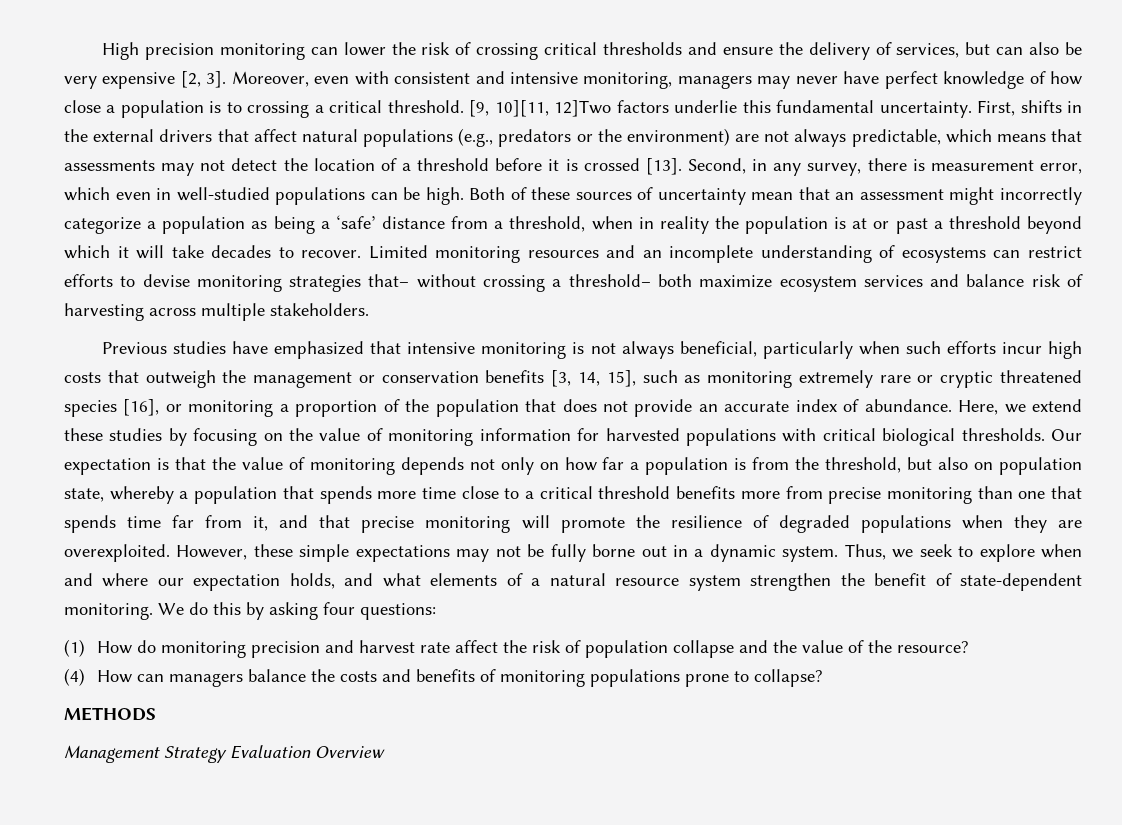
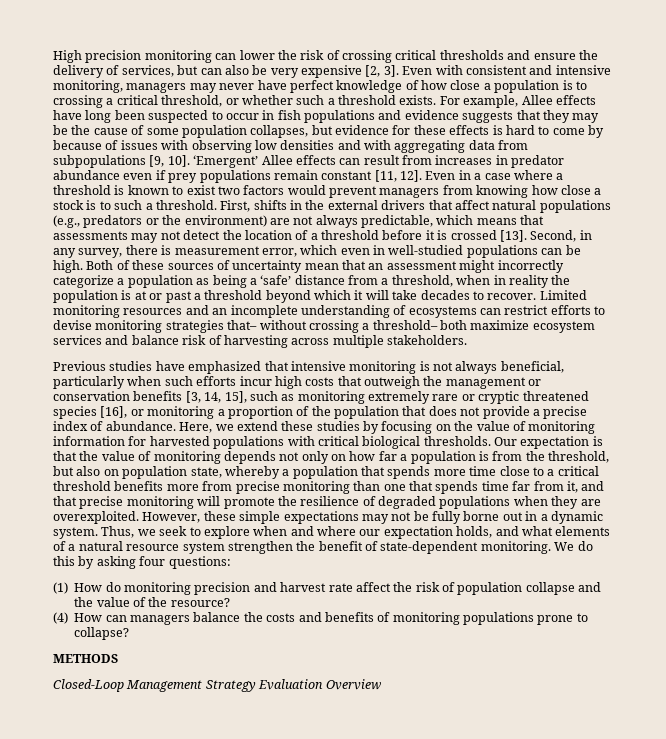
[231,71,350,87] Moreover, even -> [402,66,433,75] Even
[387,100,972,118] threshold. [9, 10][11, 12]Two factors underlie this fundamental uncertainty. -> [161,95,596,108] [53,110,600,123] [53,125,604,138] [53,140,529,153] [53,155,565,168] [53,170,564,183] [53,185,602,198] [53,200,217,210] threshold, or whether such a threshold exists. For example, Allee effects have long been suspected to occur in fish populations and evidence suggests that they may be the cause of some population collapses, but evidence for these effects is hard to come by because of issues with observing low densities and with aggregating data from subpopulations [9, 10]. ‘Emergent’ Allee effects can result from increases in predator abundance even if prey populations remain constant [11, 12]. Even in a case where a threshold is known to exist two factors would prevent managers from knowing how close a stock is to such a threshold.
[698,401,790,412] an accurate -> [532,406,588,419] a precise
(156, 714) none -> [53,679,124,692] Closed-Loop

